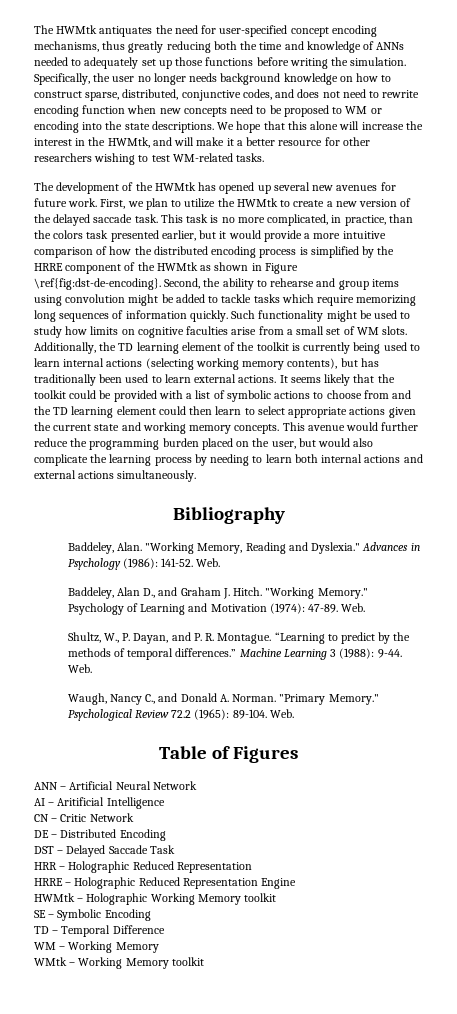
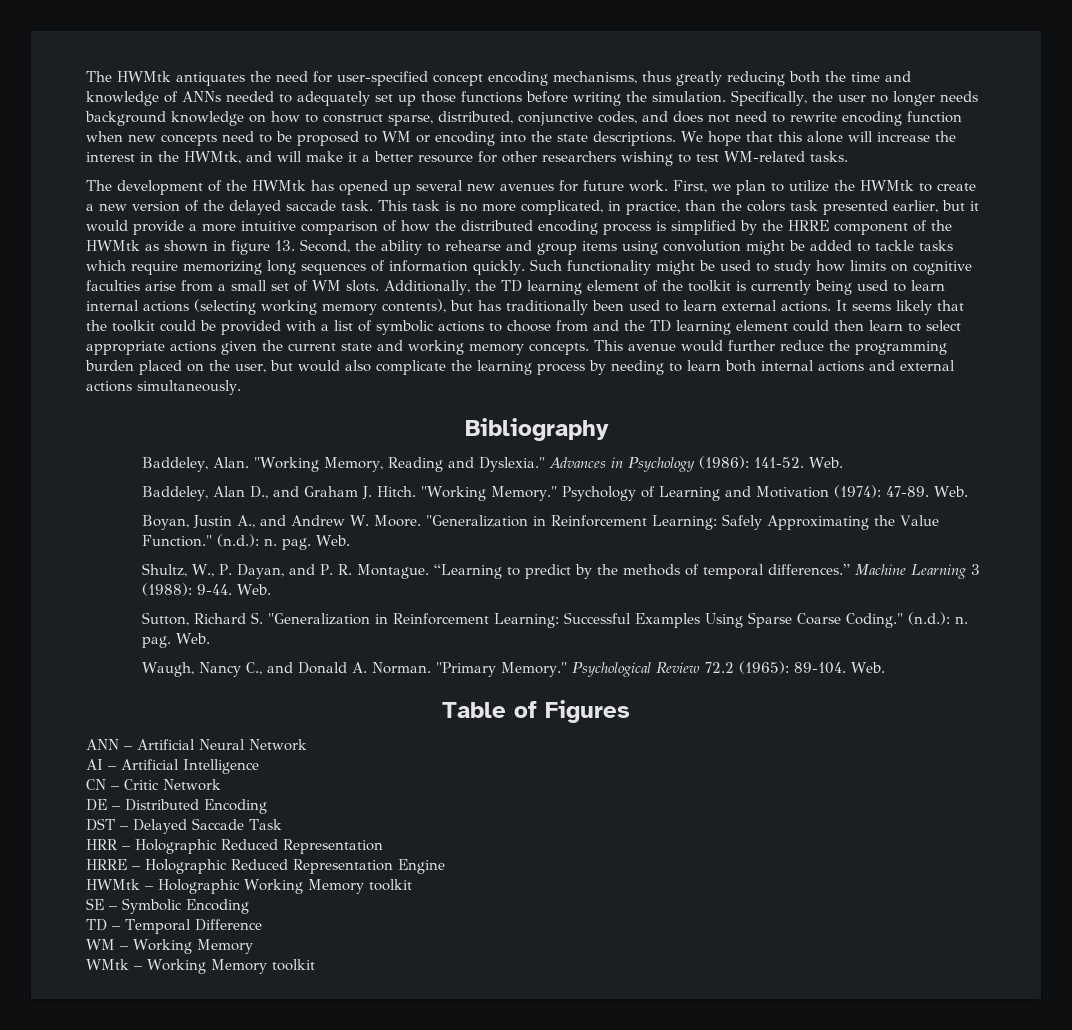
[264,263,298,274] [34,278,161,290] Figure \ref{fig:dst-de-encoding}. -> [231,240,295,255] figure 13.
(366, 607) none -> [142,514,940,530] [142,534,351,550] // Boyan, Justin A., and Andrew W. Moore. "Generalization in Reinforcement Learning: Safely Approximating the Value Function." (n.d.): n. pag. Web.
(92, 668) none -> [142,612,969,628] [142,633,211,648] // Sutton, Richard S. "Generalization in Reinforcement Learning: Successful Examples Using Sparse Coarse Coding." (n.d.): n. pag. Web.
[57,797,105,806] Aritificial -> [121,759,179,770] Artificial

